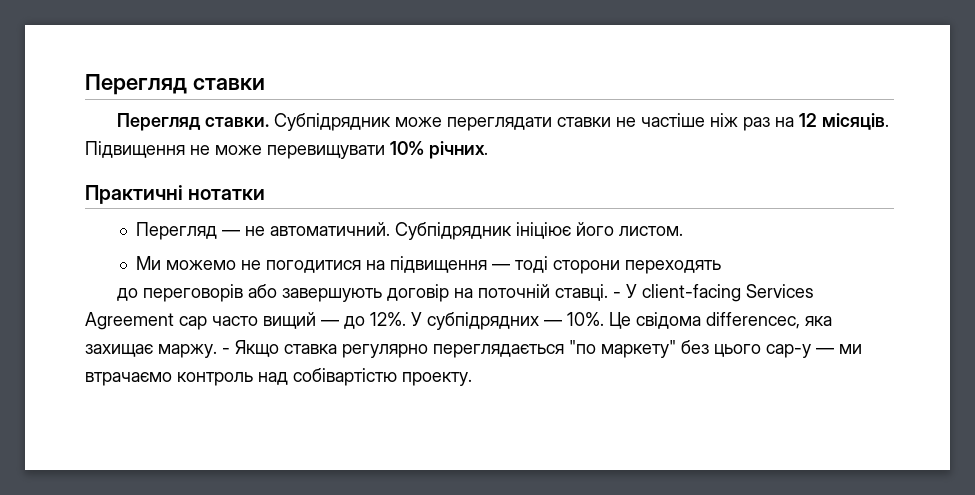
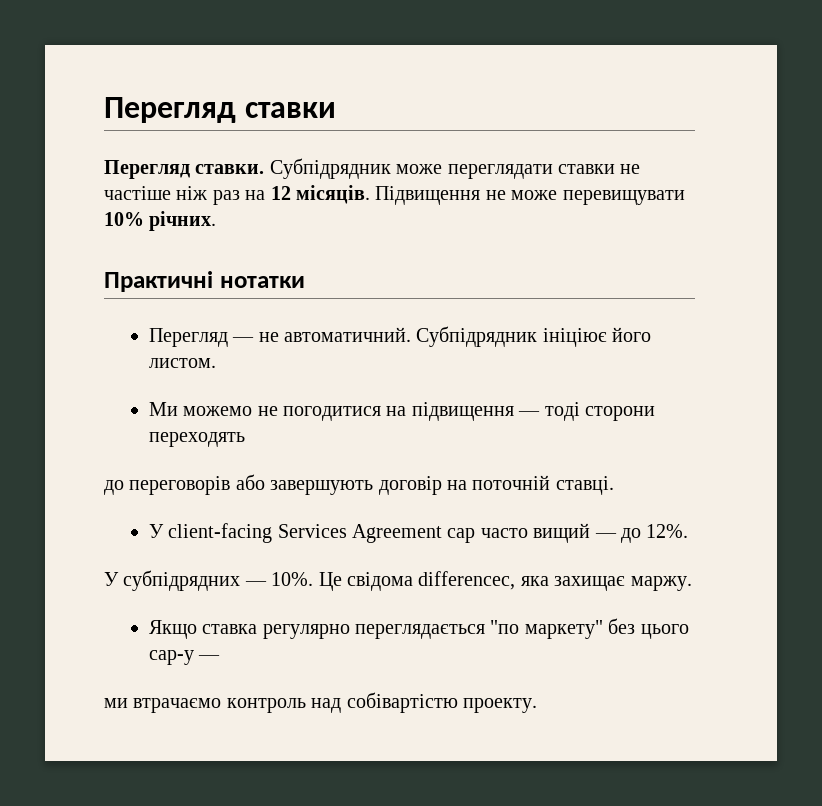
[612,292,621,298] - -> (614, 485) //
(406, 319) none -> (689, 531) //
[222,348,230,354] - -> (692, 583) //
(834, 351) none -> (221, 657) //

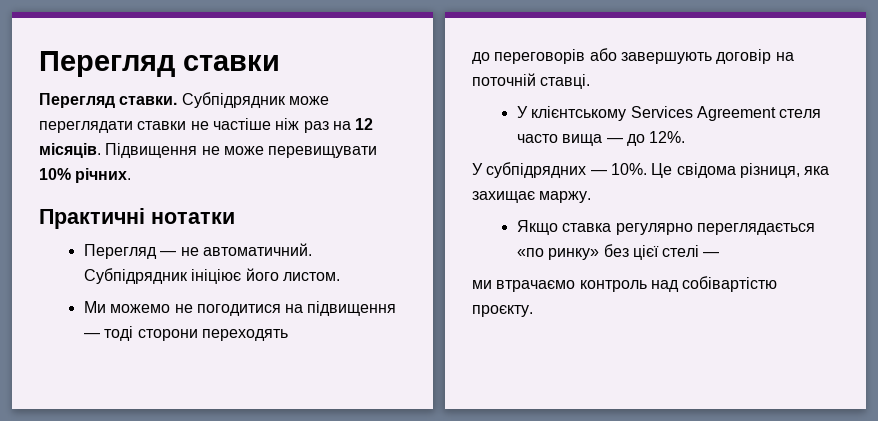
[168,523,273,543] client-facing -> [531,106,627,121] клієнтському
[447,523,591,543] cap часто вищий -> [779,109,822,118] [516,134,603,146] стеля часто вища
[418,571,516,590] differenceс, -> [739,163,800,178] різниця,
[490,618,689,639] [148,650,194,665] "по маркету" без цього cap-у -> [516,244,700,260] «по ринку» без цієї стелі
[463,698,537,713] проекту. -> [472,305,533,317] проєкту.

